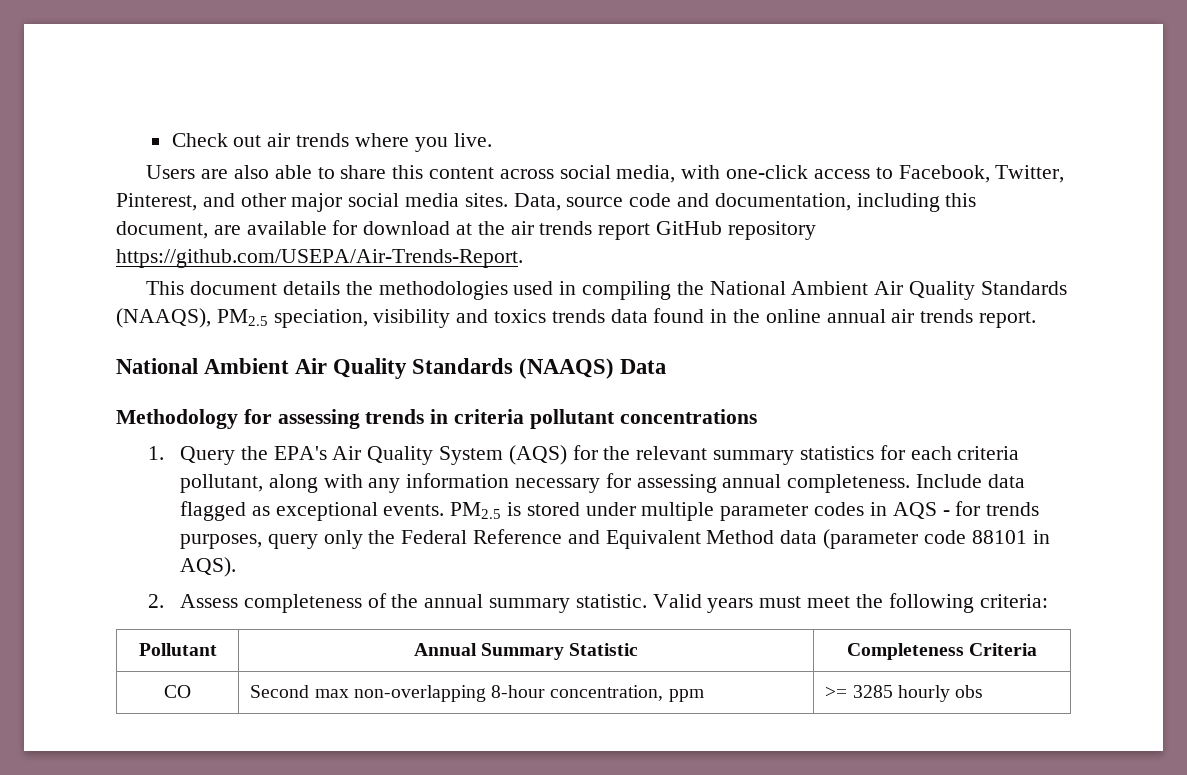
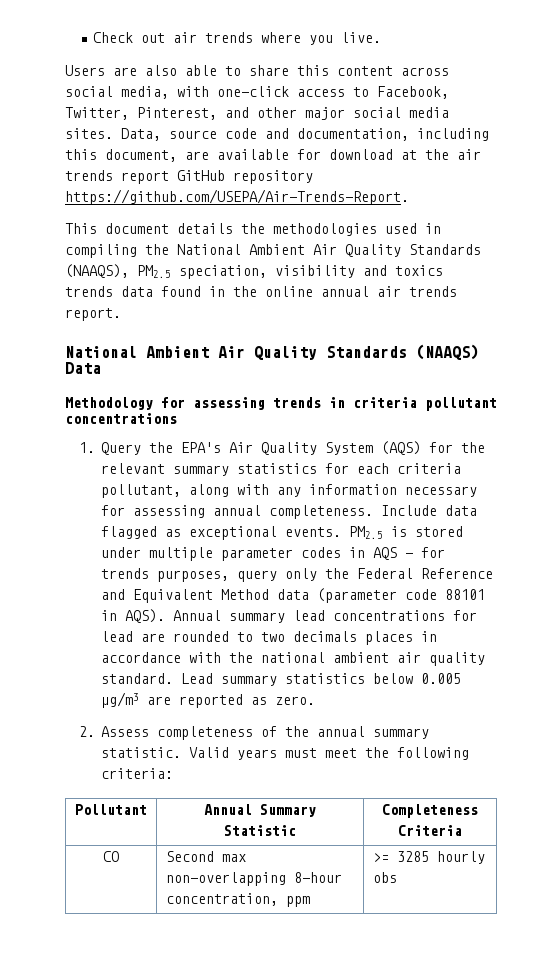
(237, 567) none -> [173,610,478,623] [101,631,438,645] [101,652,486,666] [101,673,462,686] [101,692,316,708] Annual summary lead concentrations for lead are rounded to two decimals places in accordance with the national ambient air quality standard. Lead summary statistics below 0.005 μg/m3 are reported as zero.

